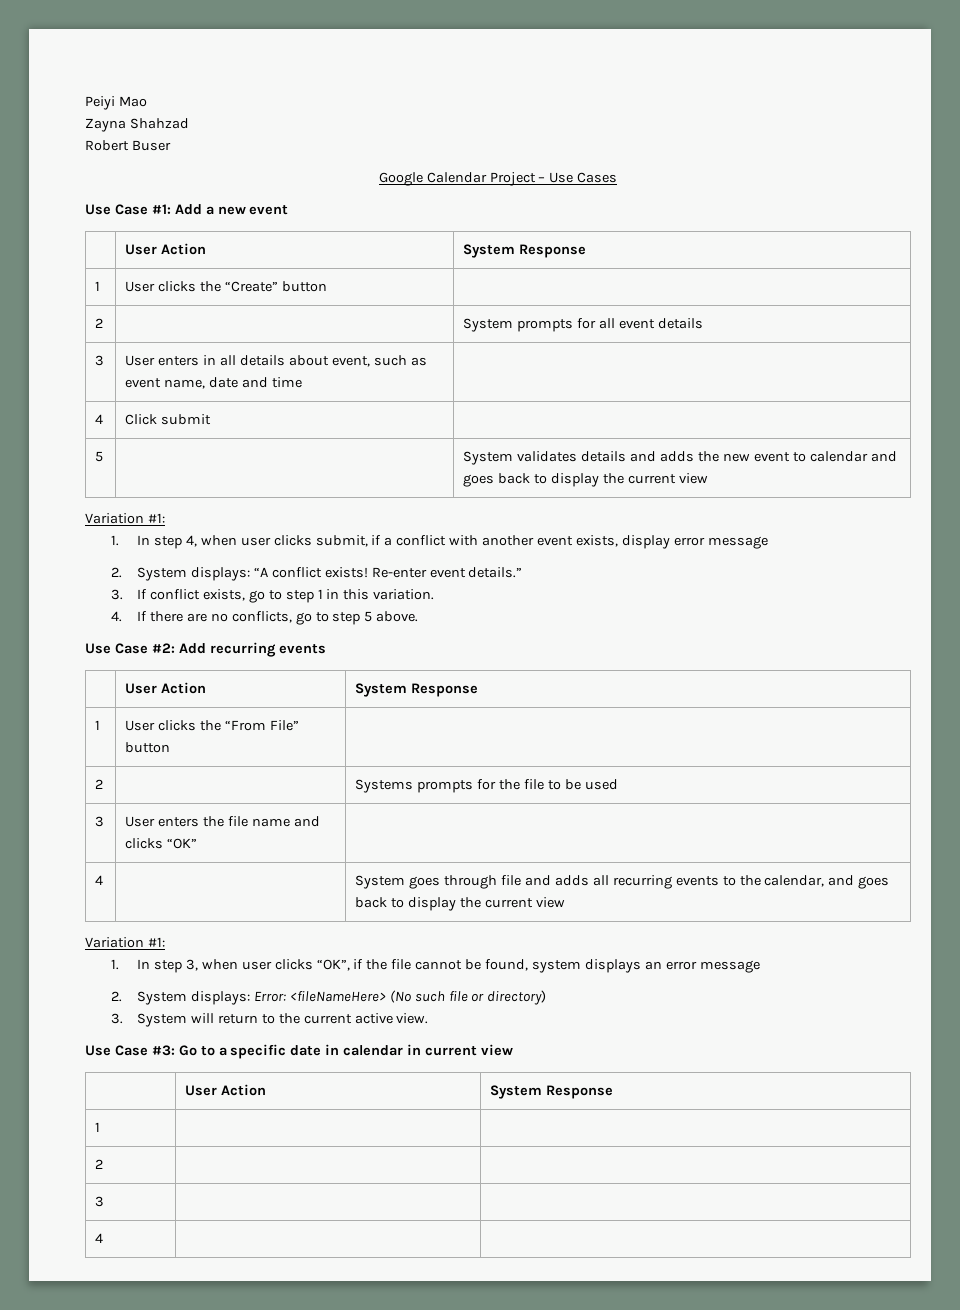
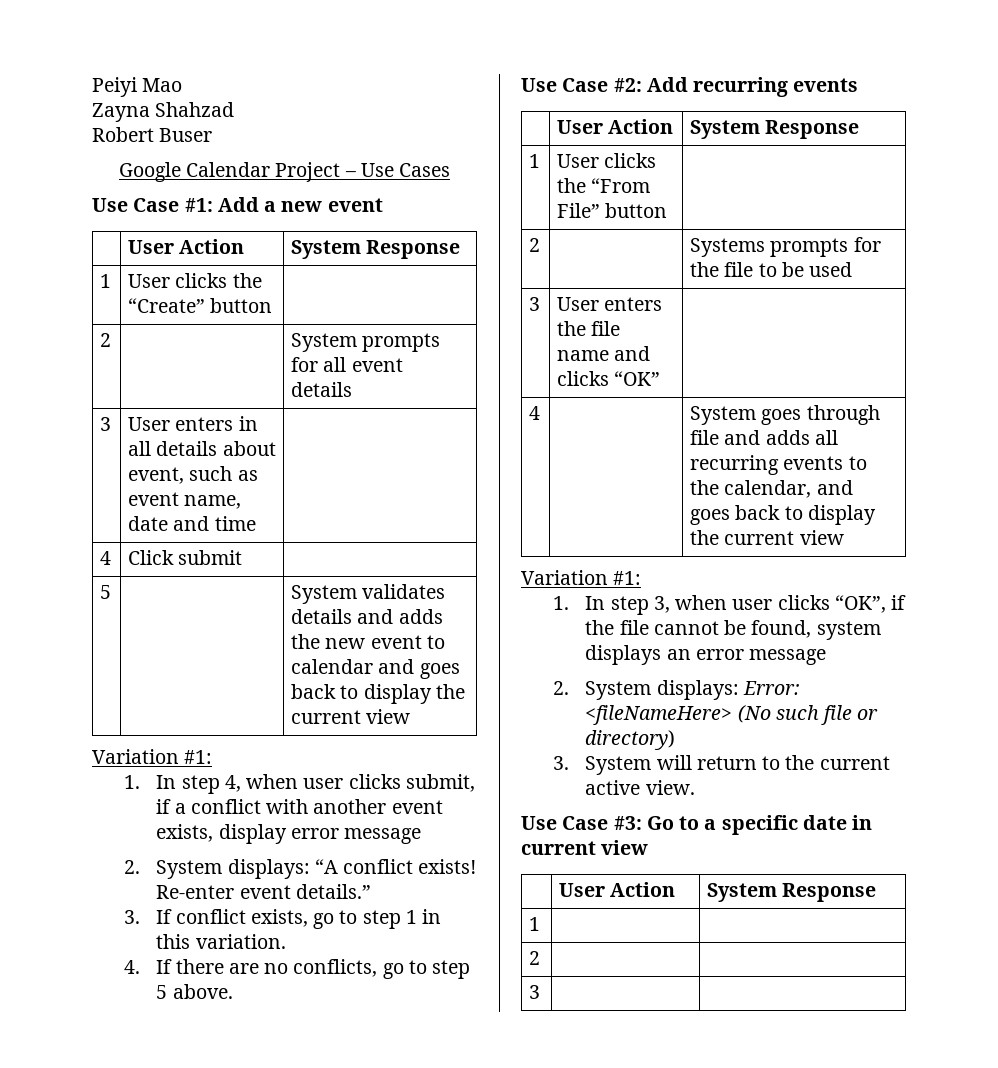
[343,1044,422,1056] calendar in -> (873, 822) none
[95,1233,104,1243] // 4 | | -> (541, 992) none

